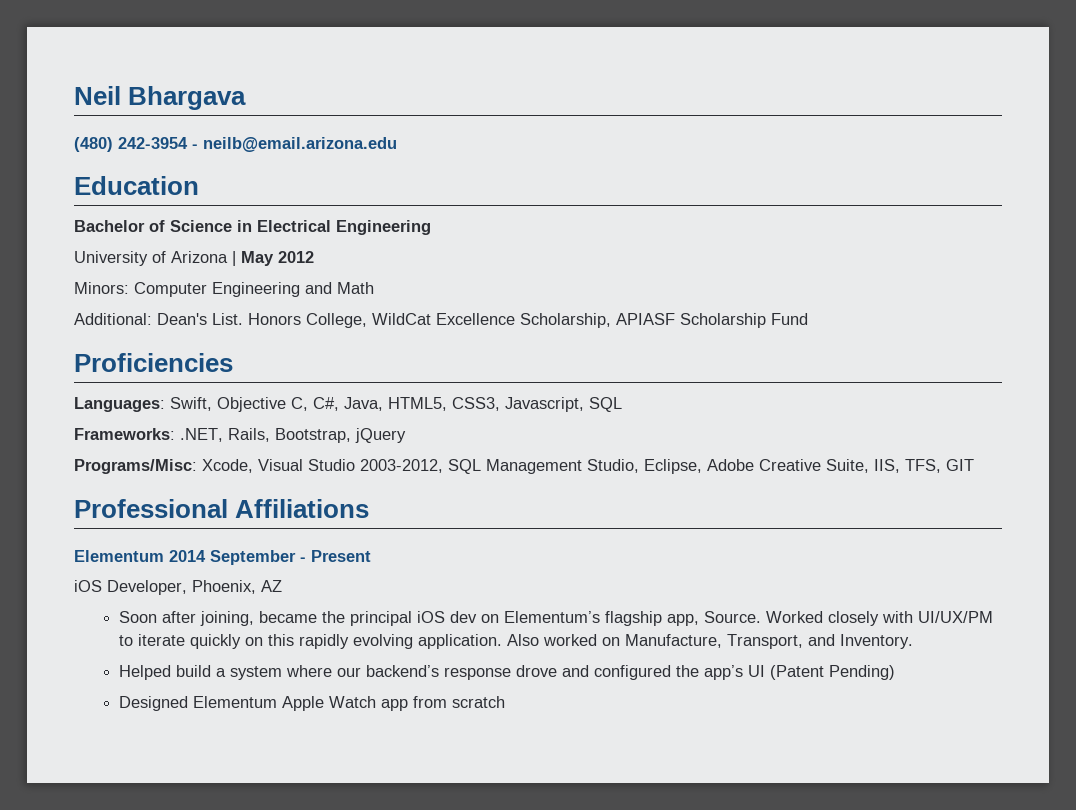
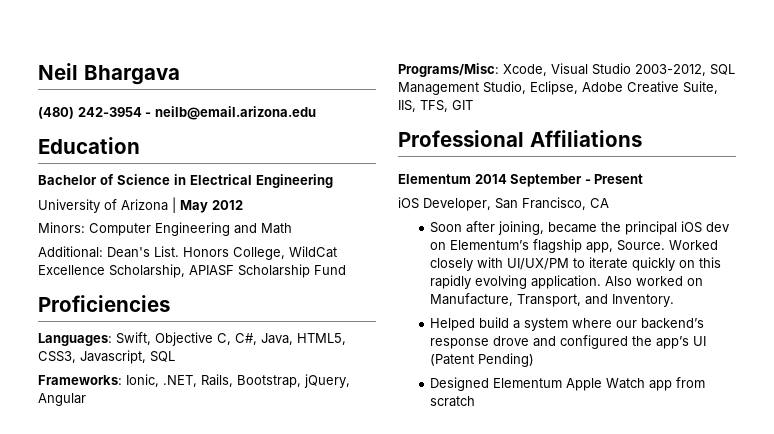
(175, 434) none -> [126,374,159,387] Ionic,
[355,428,406,443] jQuery -> [304,374,350,388] [38,393,86,406] jQuery, Angular
[192,580,282,594] Phoenix, AZ -> [495,197,609,210] San Francisco, CA

